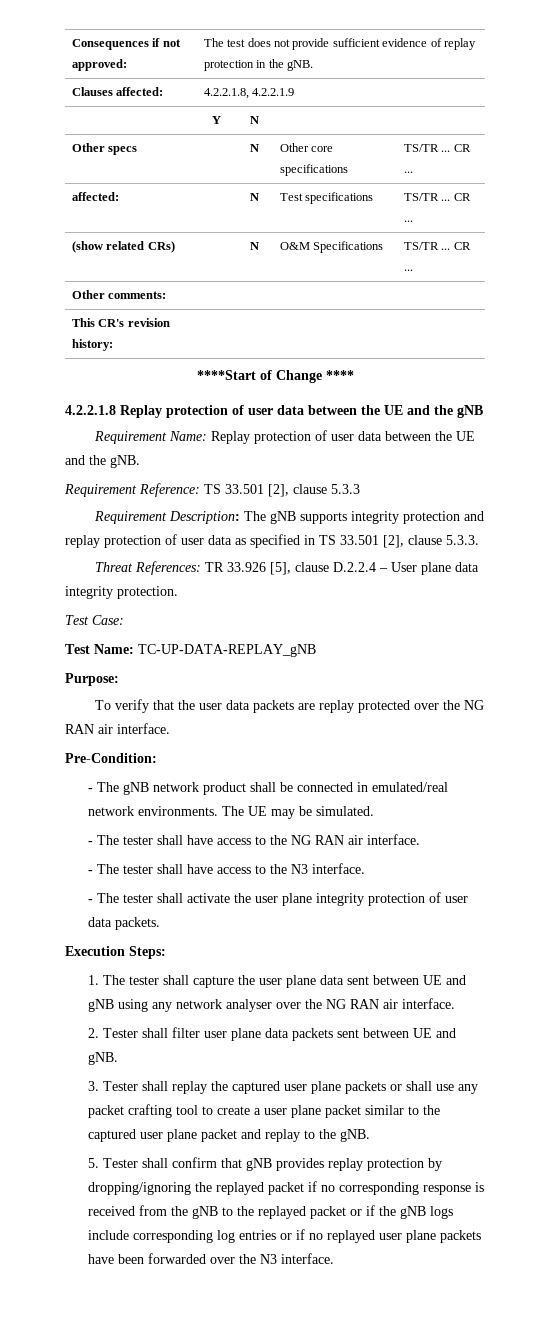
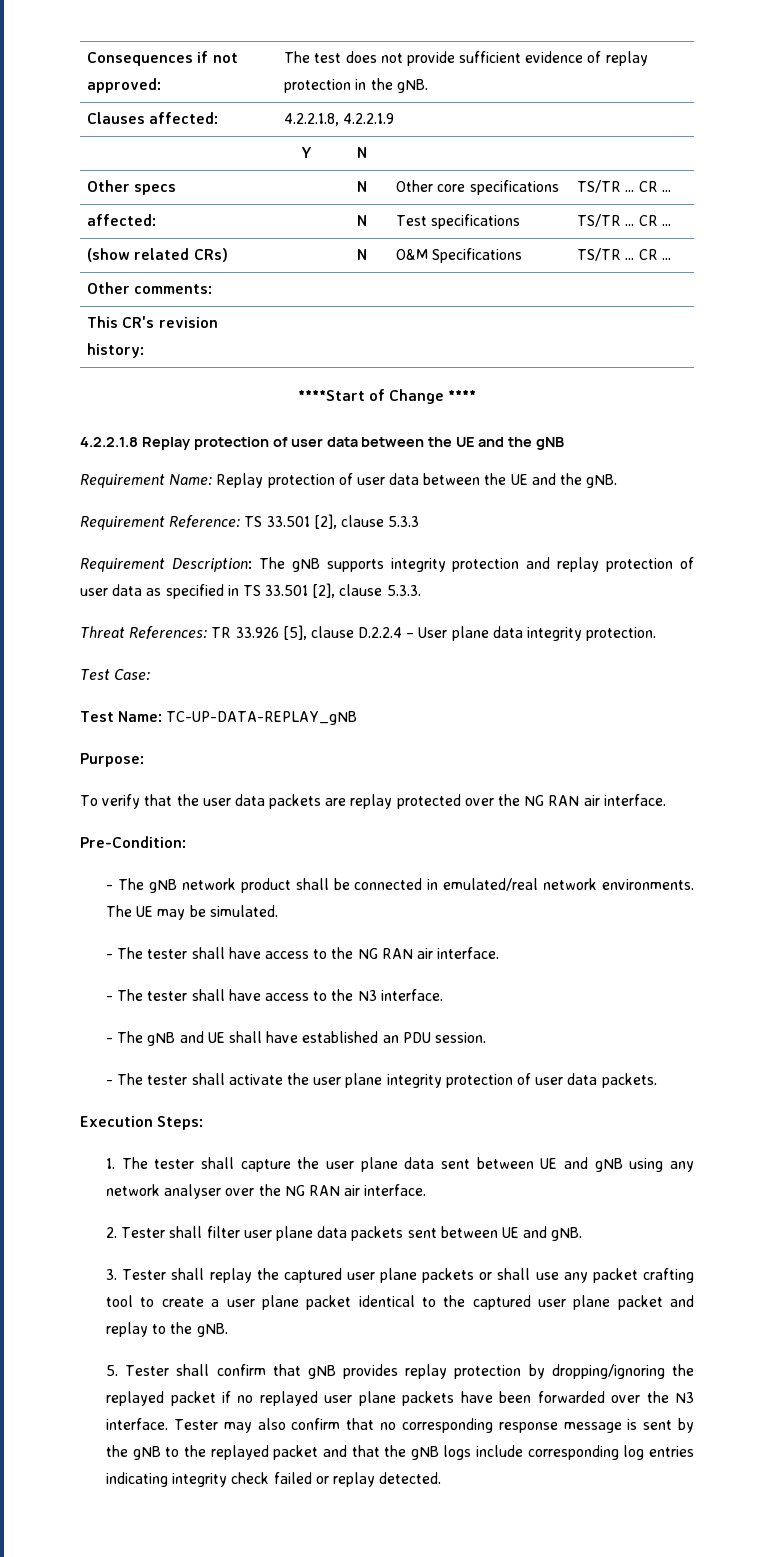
(366, 868) none -> [106,1031,486,1046] // - The gNB and UE shall have established an PDU session.
[365,1105,405,1115] similar -> [358,1295,415,1307] identical
[339,1182,485,1195] [88,1205,454,1219] [88,1229,324,1243] corresponding response is received from the gNB to the replayed packet or if the gNB logs include corresponding log entries or if no -> (254, 1399) none
(335, 1258) none -> [173,1418,694,1433] [106,1445,694,1460] [106,1472,442,1487] Tester may also confirm that no corresponding response message is sent by the gNB to the replayed packet and that the gNB logs include corresponding log entries indicating integrity check failed or replay detected.

